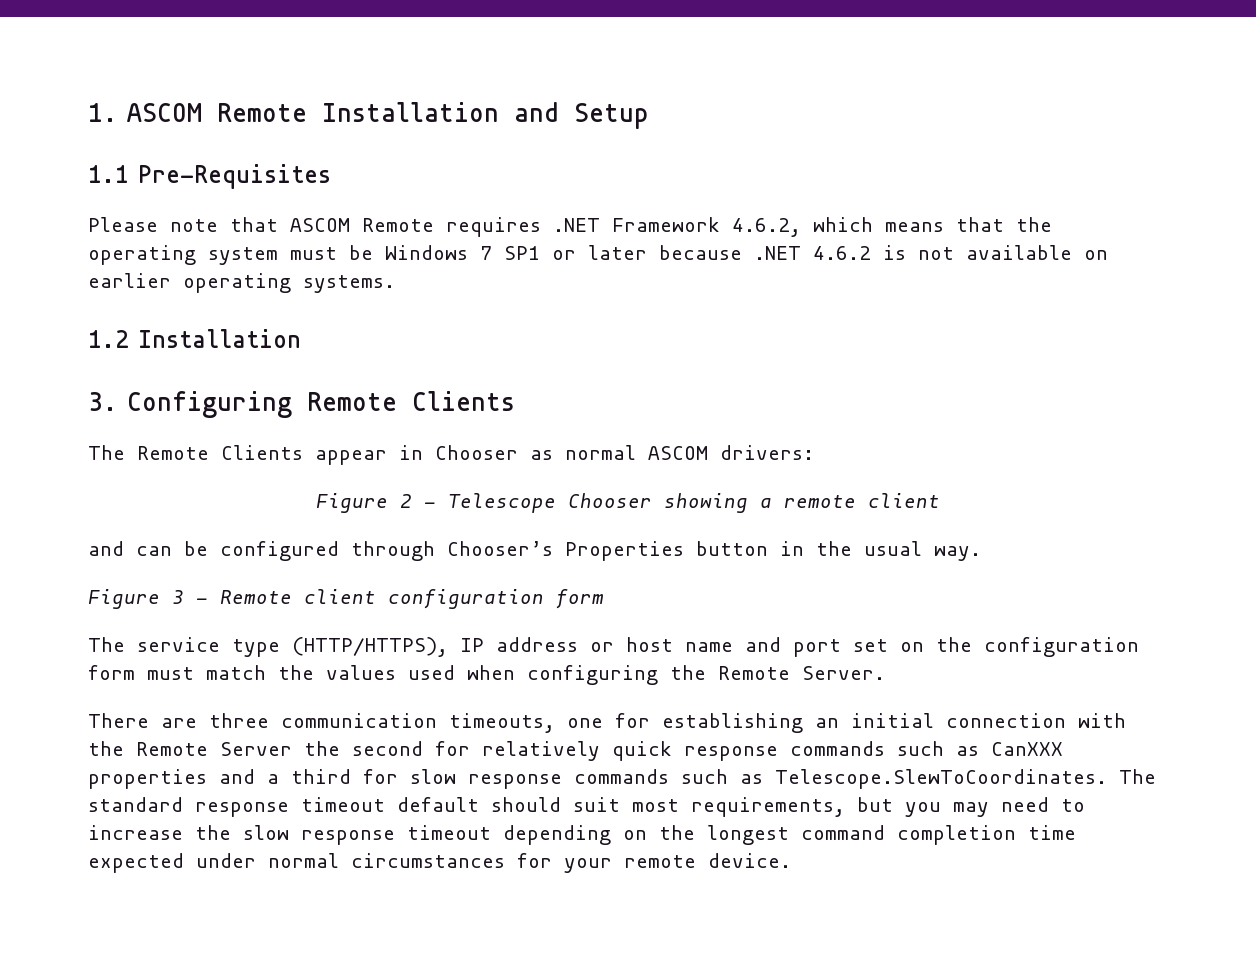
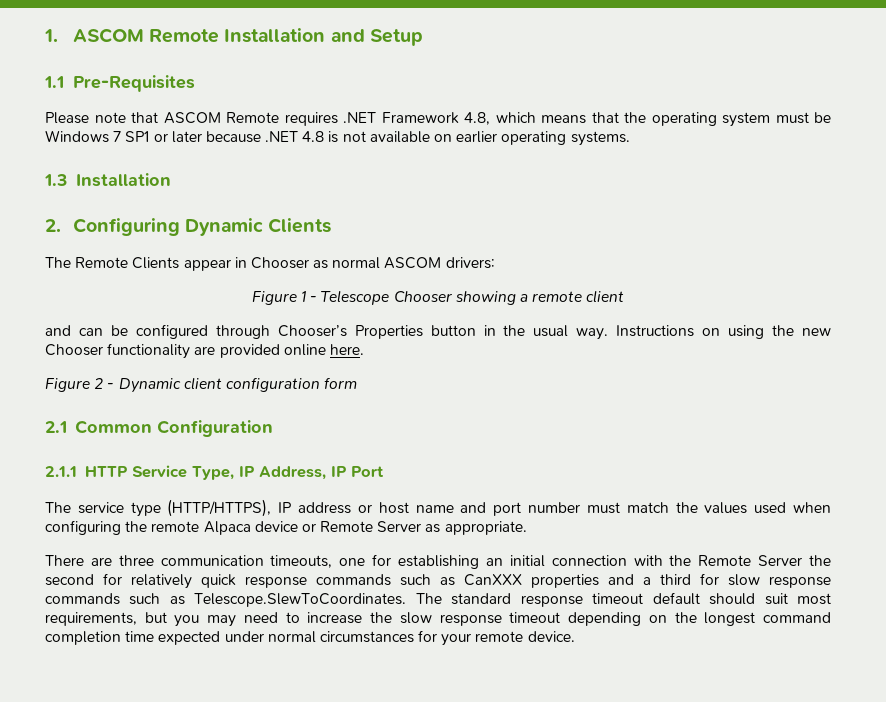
[732,218,801,237] 4.6.2, -> [464,112,490,125] 4.8,
[813,246,871,260] 4.6.2 -> [302,131,325,142] 4.8
[88,330,128,348] 1.2 -> [44,174,68,186] 1.3
[88,391,398,418] 3. Configuring Remote -> [45,218,264,236] 2. Configuring Dynamic
[400,494,412,508] 2 -> [300,291,306,302] 1
[88,589,604,609] // Figure 3 - Remote client configuration form -> [616,325,831,339] [45,343,364,359] [45,377,358,393] [45,420,273,437] [45,465,384,480] Instructions on using the new Chooser functionality are provided online here. // Figure 2 - Dynamic client configuration form // 2.1 Common Configuration // 2.1.1 HTTP Service Type, IP Address, IP Port
[853,637,1139,657] [88,665,135,680] set on the configuration form -> [528,502,581,513] number
[718,666,885,680] Remote Server. -> [151,521,527,535] remote Alpaca device or Remote Server as appropriate.

